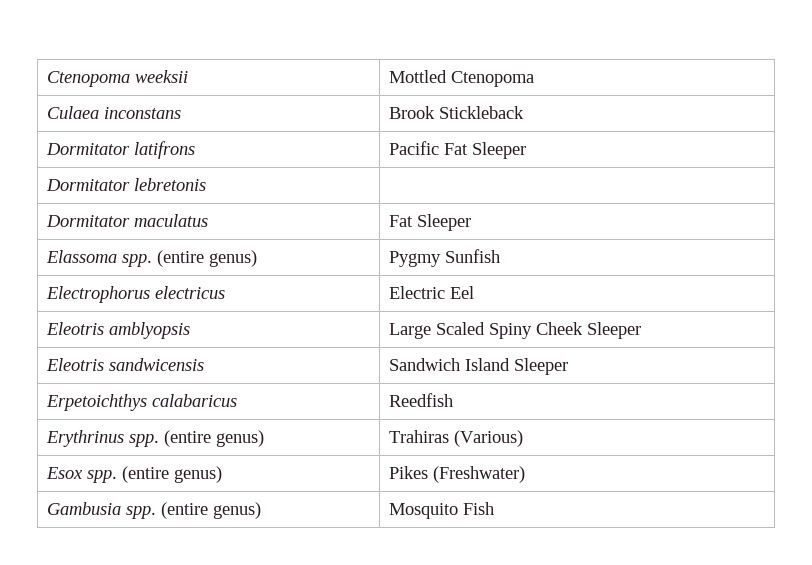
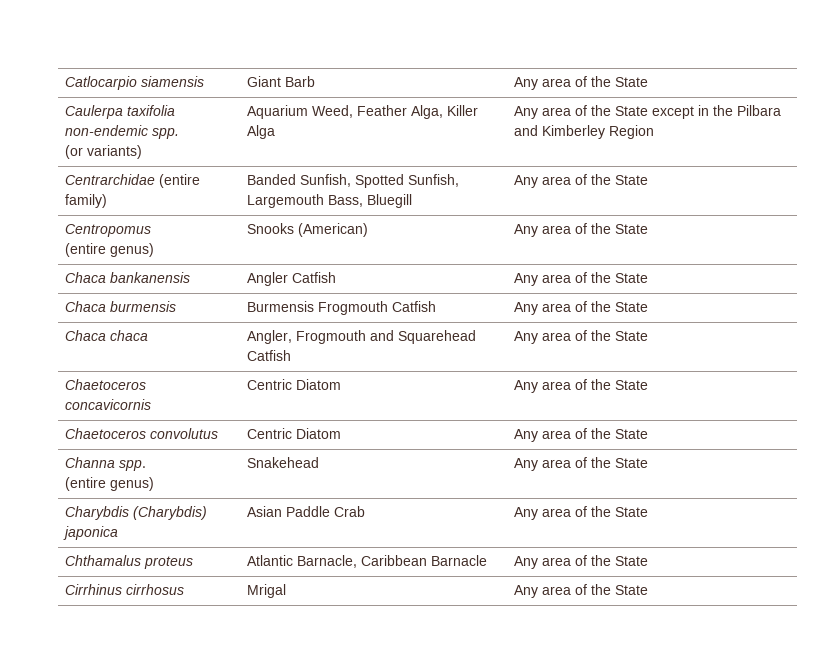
[46,70,188,87] [388,70,534,87] [46,106,181,119] [388,106,524,119] [45,141,195,159] [388,141,526,159] [45,178,206,191] [45,214,208,227] [388,214,471,231] [45,250,257,267] [388,249,500,267] [45,286,225,303] [388,286,474,299] [45,322,190,339] [388,322,641,339] [45,358,204,371] [388,358,568,375] [45,394,237,411] [388,393,453,407] [45,430,264,447] [388,430,523,447] [45,466,222,483] [388,466,525,483] [46,502,261,519] [388,502,494,519] Ctenopoma weeksii | Mottled Ctenopoma // Culaea inconstans | Brook Stickleback // Dormitator latifrons | Pacific Fat Sleeper // Dormitator lebretonis | // Dormitator maculatus | Fat Sleeper // Elassoma spp. (entire genus) | Pygmy Sunfish // Electrophorus electricus | Electric Eel // Eleotris amblyopsis | Large Scaled Spiny Cheek Sleeper // Eleotris sandwicensis | Sandwich Island Sleeper // Erpetoichthys calabaricus | Reedfish // Erythrinus spp. (entire genus) | Trahiras (Various) // Esox spp. (entire genus) | Pikes (Freshwater) // Gambusia spp. (entire genus) | Mosquito Fish -> [65,76,205,90] [247,76,316,87] [514,76,649,90] [65,105,176,119] [65,125,180,139] [65,145,143,159] [247,105,479,119] [247,125,276,139] [514,105,782,119] [514,125,655,139] [65,174,201,188] [65,194,108,208] [247,174,460,188] [247,194,413,208] [514,174,649,188] [65,224,152,237] [65,243,155,257] [247,223,369,237] [514,223,649,237] [65,272,191,283] [247,272,337,286] [514,272,649,286] [65,301,177,312] [247,301,437,315] [514,301,649,315] [65,330,149,341] [247,330,477,344] [247,350,292,361] [514,330,649,344] [65,379,147,390] [65,399,152,410] [247,379,342,390] [514,379,649,393] [65,428,219,439] [247,428,342,439] [514,428,649,442] [65,457,147,471] [65,477,155,491] [247,457,320,468] [514,457,649,471] [65,506,208,520] [63,526,119,540] [247,506,366,517] [514,506,649,520] [65,555,194,569] [247,555,488,568] [514,555,649,569] [65,584,185,595] [247,584,287,598] [514,584,649,598] Catlocarpio siamensis | Giant Barb | Any area of the State // Caulerpa taxifolia non-endemic spp. // (or variants) | Aquarium Weed, Feather Alga, Killer Alga | Any area of the State except in the Pilbara and Kimberley Region // Centrarchidae (entire family) | Banded Sunfish, Spotted Sunfish, Largemouth Bass, Bluegill | Any area of the State // Centropomus // (entire genus) | Snooks (American) | Any area of the State // Chaca bankanensis | Angler Catfish | Any area of the State // Chaca burmensis | Burmensis Frogmouth Catfish | Any area of the State // Chaca chaca | Angler, Frogmouth and Squarehead Catfish | Any area of the State // Chaetoceros concavicornis | Centric Diatom | Any area of the State // Chaetoceros convolutus | Centric Diatom | Any area of the State // Channa spp. // (entire genus) | Snakehead | Any area of the State // Charybdis (Charybdis) japonica | Asian Paddle Crab | Any area of the State // Chthamalus proteus | Atlantic Barnacle, Caribbean Barnacle | Any area of the State // Cirrhinus cirrhosus | Mrigal | Any area of the State

